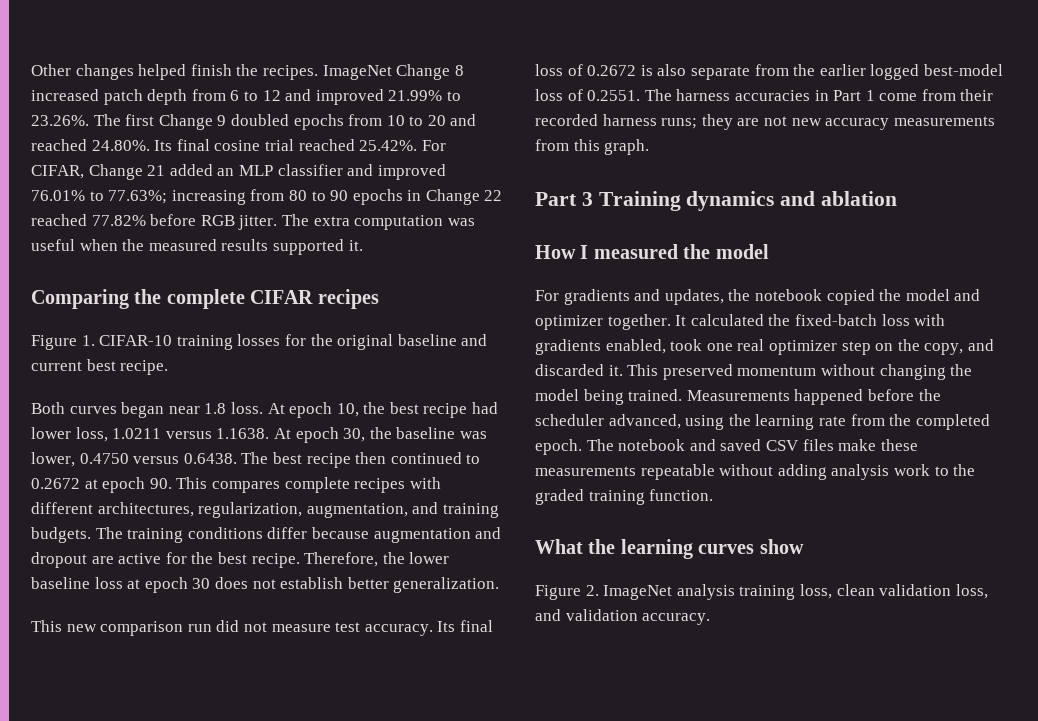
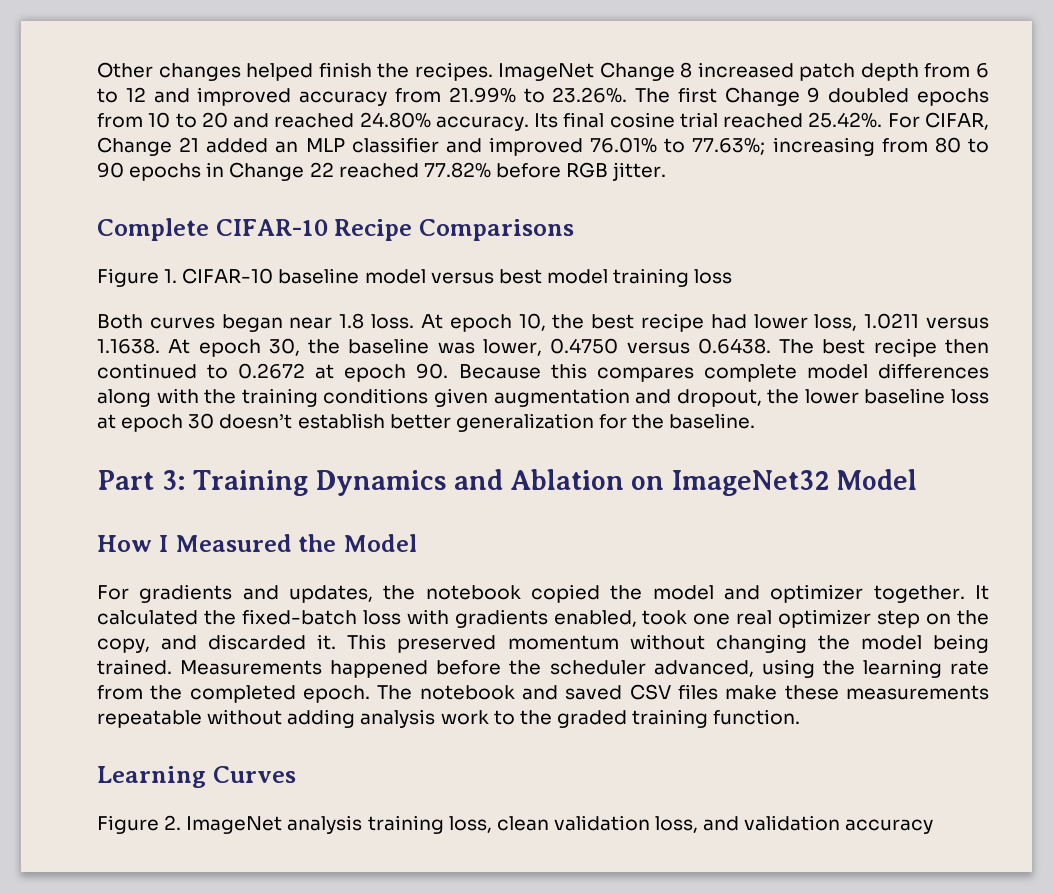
(384, 97) none -> [299,88,441,106] accuracy from
[91,140,150,151] 24.80%. -> [359,112,529,131] 24.80% accuracy.
[281,214,475,230] [31,239,363,255] [31,289,379,309] [31,334,488,350] [31,359,169,375] The extra computation was useful when the measured results supported it. // Comparing the complete CIFAR recipes // Figure 1. CIFAR-10 training losses for the original baseline and current best recipe. -> [97,218,575,241] [97,268,733,287] // Complete CIFAR-10 Recipe Comparisons // Figure 1. CIFAR-10 baseline model versus best model training loss
[176,477,441,493] [31,502,499,518] [31,527,502,543] [31,552,379,568] This compares complete recipes with different architectures, regularization, augmentation, and training budgets. The training conditions differ because augmentation and dropout are active for the best recipe. Therefore, -> [458,363,990,382] [97,388,762,407] Because this compares complete model differences along with the training conditions given augmentation and dropout,
[214,577,500,593] [31,620,493,636] [535,64,1003,80] [535,89,994,101] [535,114,995,130] [535,139,650,155] [535,191,898,211] does not establish better generalization. // This new comparison run did not measure test accuracy. Its final loss of 0.2672 is also separate from the earlier logged best-model loss of 0.2551. The harness accuracies in Part 1 come from their recorded harness runs; they are not new accuracy measurements from this graph. // Part 3 Training dynamics and ablation -> [219,413,756,432] [97,469,918,496] doesn’t establish better generalization for the baseline. // Part 3: Training Dynamics and Ablation on ImageNet32 Model
[593,244,769,259] measured the model -> [174,534,417,552] Measured the Model
[535,539,804,559] What the learning curves show -> [97,766,296,788] Learning Curves
[642,613,711,625] accuracy. -> [845,819,934,834] accuracy

